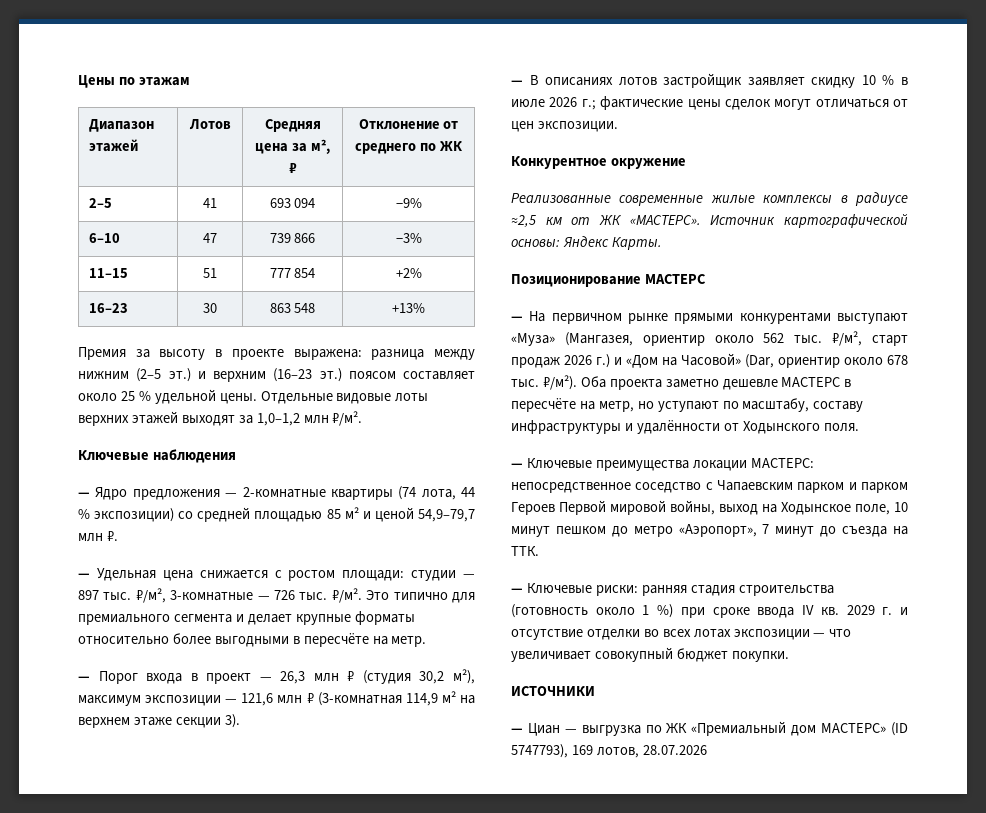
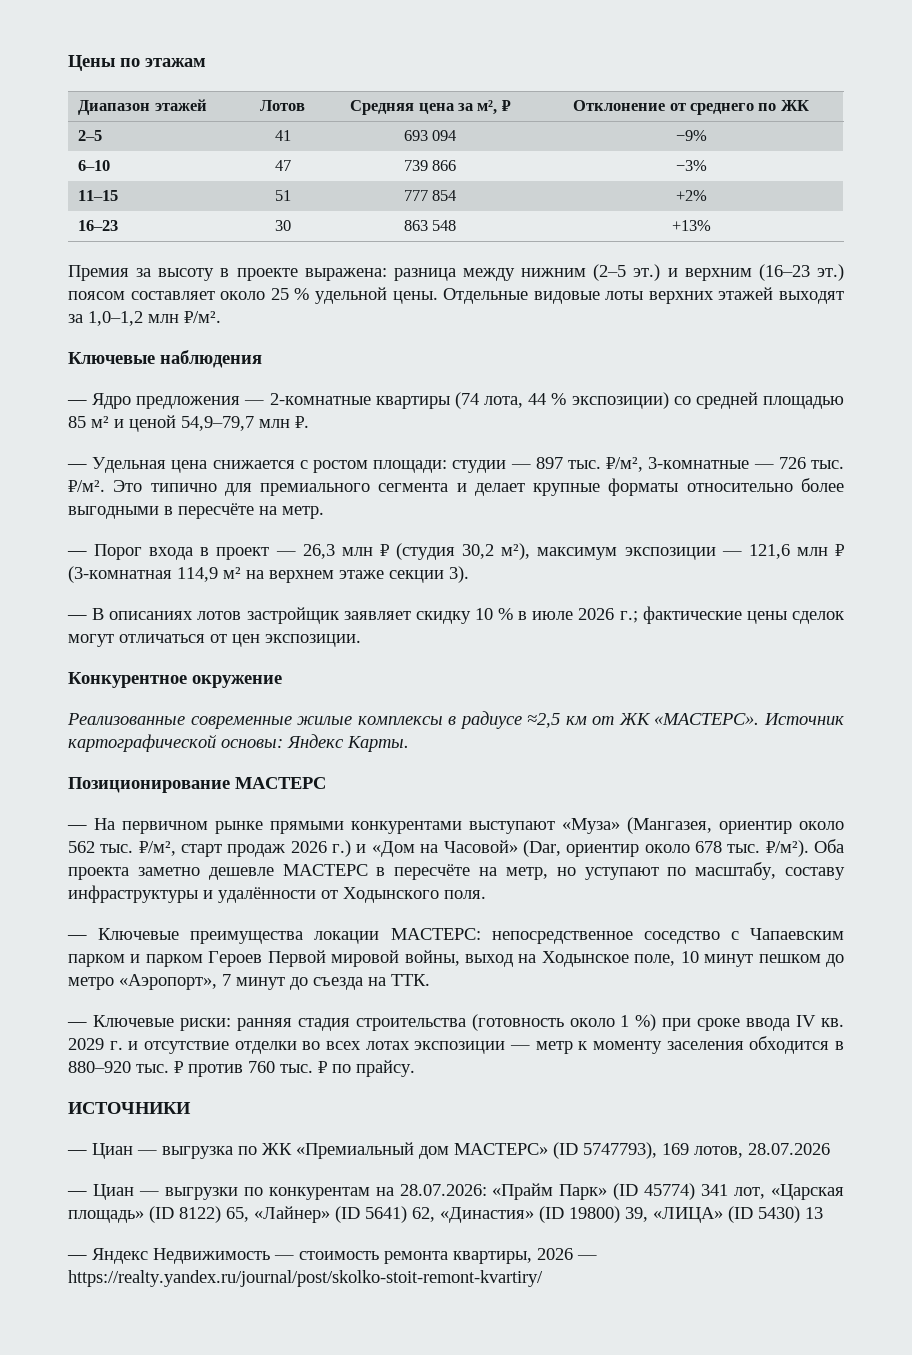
[829,629,852,637] [511,647,789,662] что увеличивает совокупный бюджет покупки. -> [535,1036,844,1054] [68,1060,415,1077] метр к моменту заселения обходится в 880–920 тыс. ₽ против 760 тыс. ₽ по прайсу.
(707, 750) none -> [67,1183,845,1200] [68,1206,823,1223] [67,1248,597,1264] [68,1270,543,1287] // — Циан — выгрузки по конкурентам на 28.07.2026: «Прайм Парк» (ID 45774) 341 лот, «Царская площадь» (ID 8122) 65, «Лайнер» (ID 5641) 62, «Династия» (ID 19800) 39, «ЛИЦА» (ID 5430) 13 // — Яндекс Недвижимость — стоимость ремонта квартиры, 2026 — https://realty.yandex.ru/journal/post/skolko-stoit-remont-kvartiry/

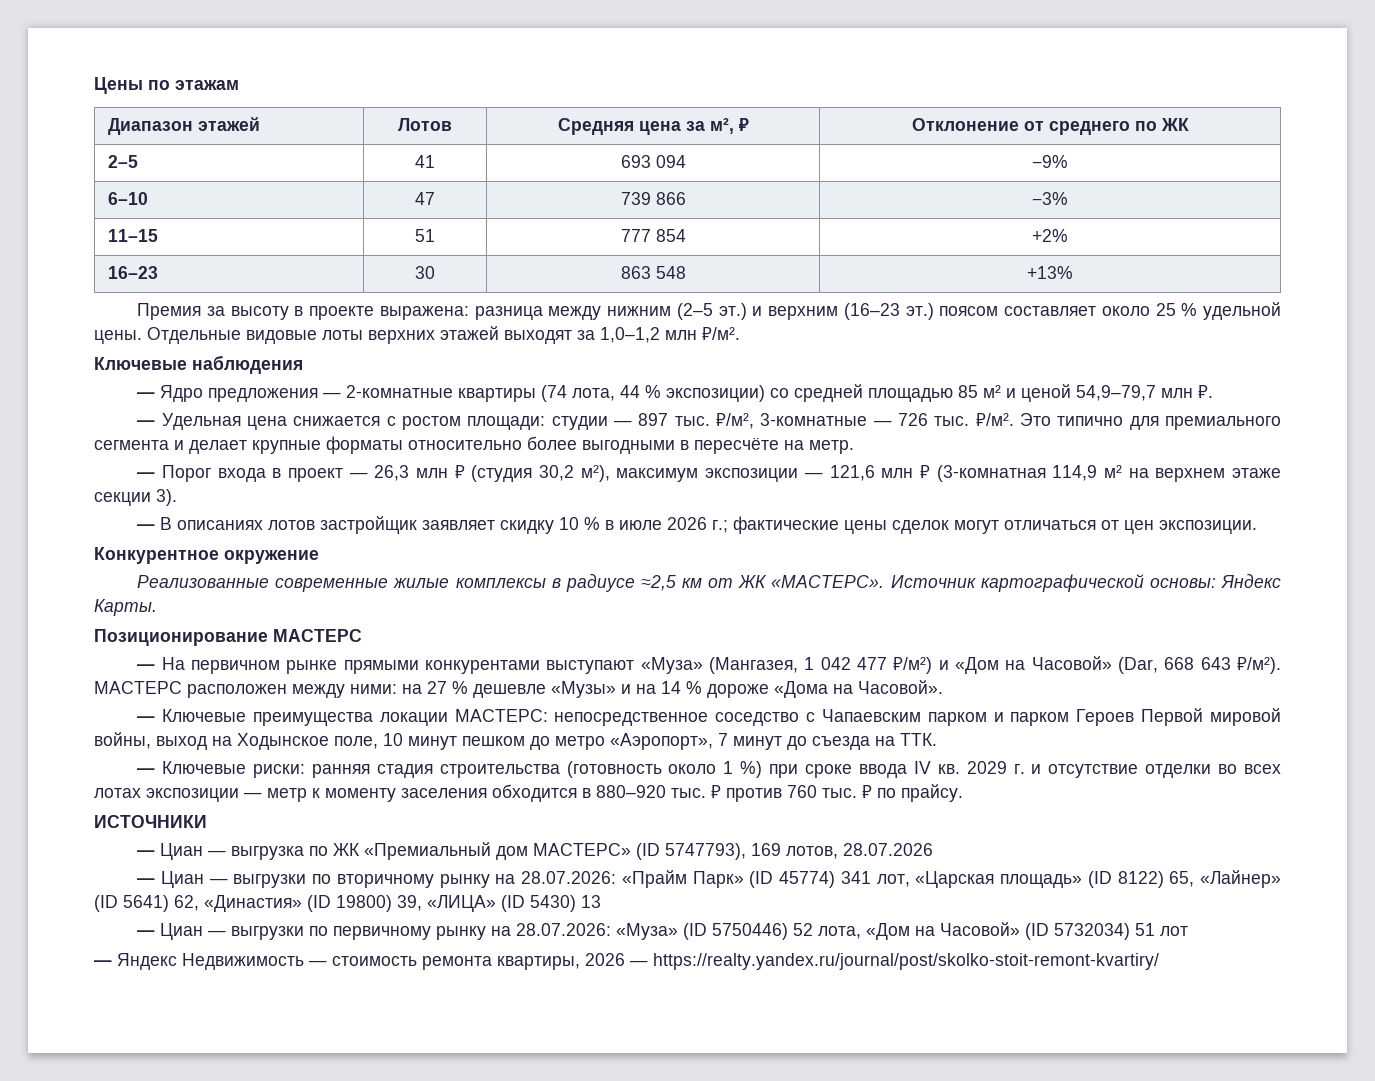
[719,821,844,834] [68,840,352,857] ориентир около 562 тыс. ₽/м², старт продаж 2026 г.) -> [804,657,933,674] 1 042 477 ₽/м²)
[566,839,845,857] [68,862,845,880] [68,885,486,903] ориентир около 678 тыс. ₽/м²). Оба проекта заметно дешевле МАСТЕРС в пересчёте на метр, но уступают по масштабу, составу инфраструктуры и удалённости от Ходынского поля. -> [1164,657,1281,674] [94,680,943,698] 668 643 ₽/м²). МАСТЕРС расположен между ними: на 27 % дешевле «Музы» и на 14 % дороже «Дома на Часовой».
[268,1187,370,1200] конкурентам -> [336,874,490,888] вторичному рынку
(823, 1213) none -> [137,922,1189,940] // — Циан — выгрузки по первичному рынку на 28.07.2026: «Муза» (ID 5750446) 52 лота, «Дом на Часовой» (ID 5732034) 51 лот

